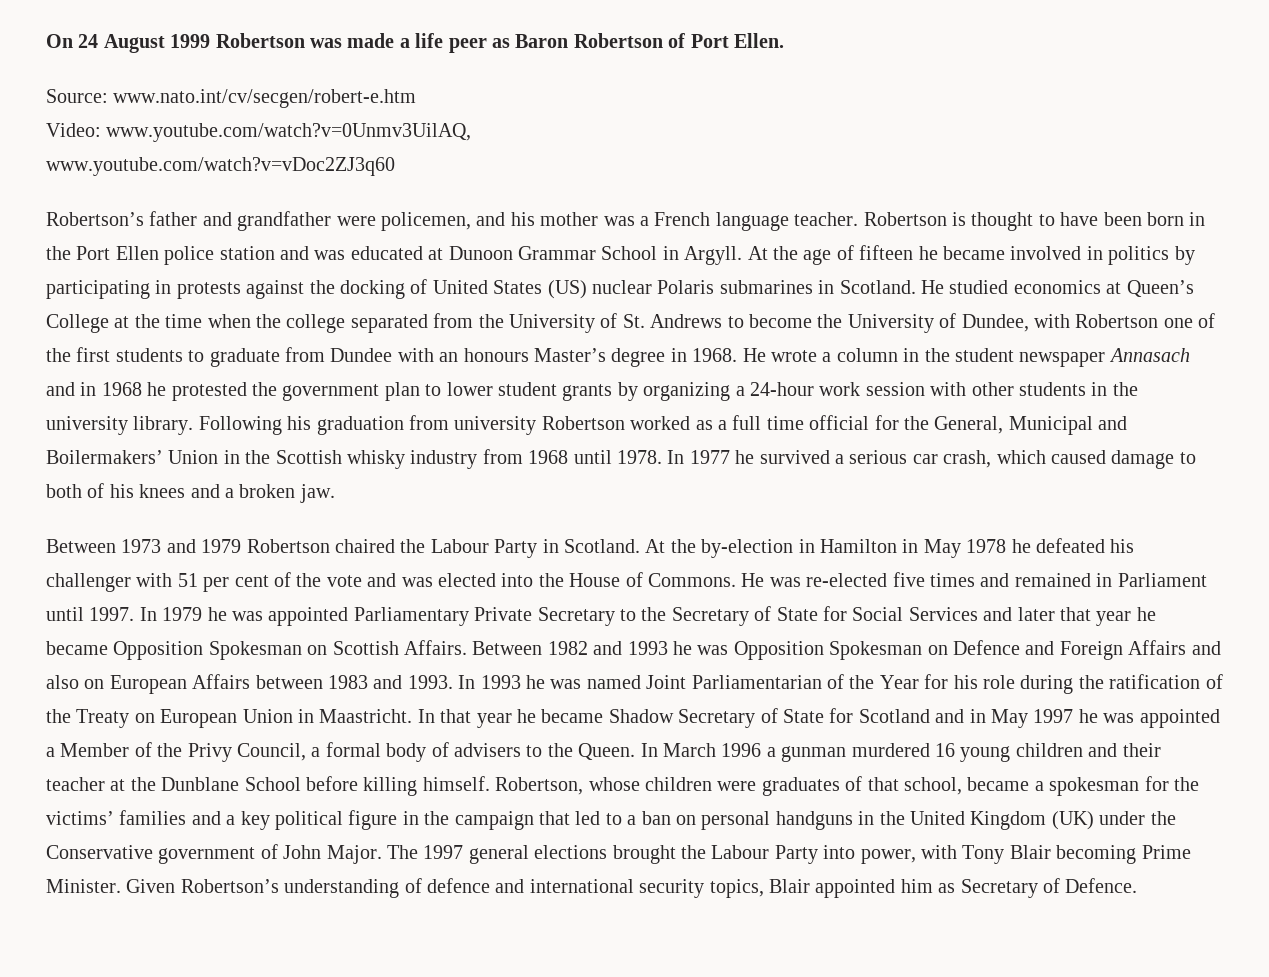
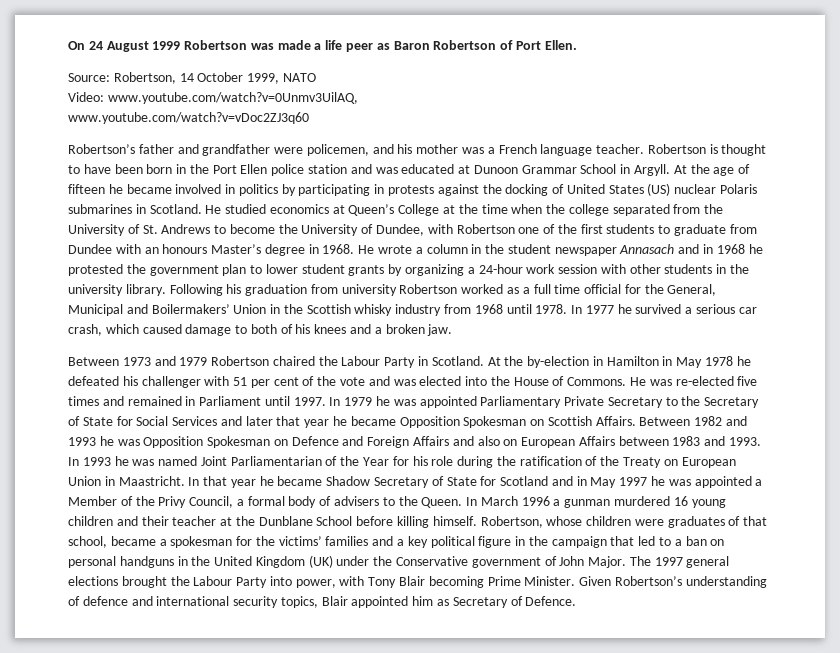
[113,89,417,108] www.nato.int/cv/secgen/robert-e.htm -> [113,72,316,84] Robertson, 14 October 1999, NATO

